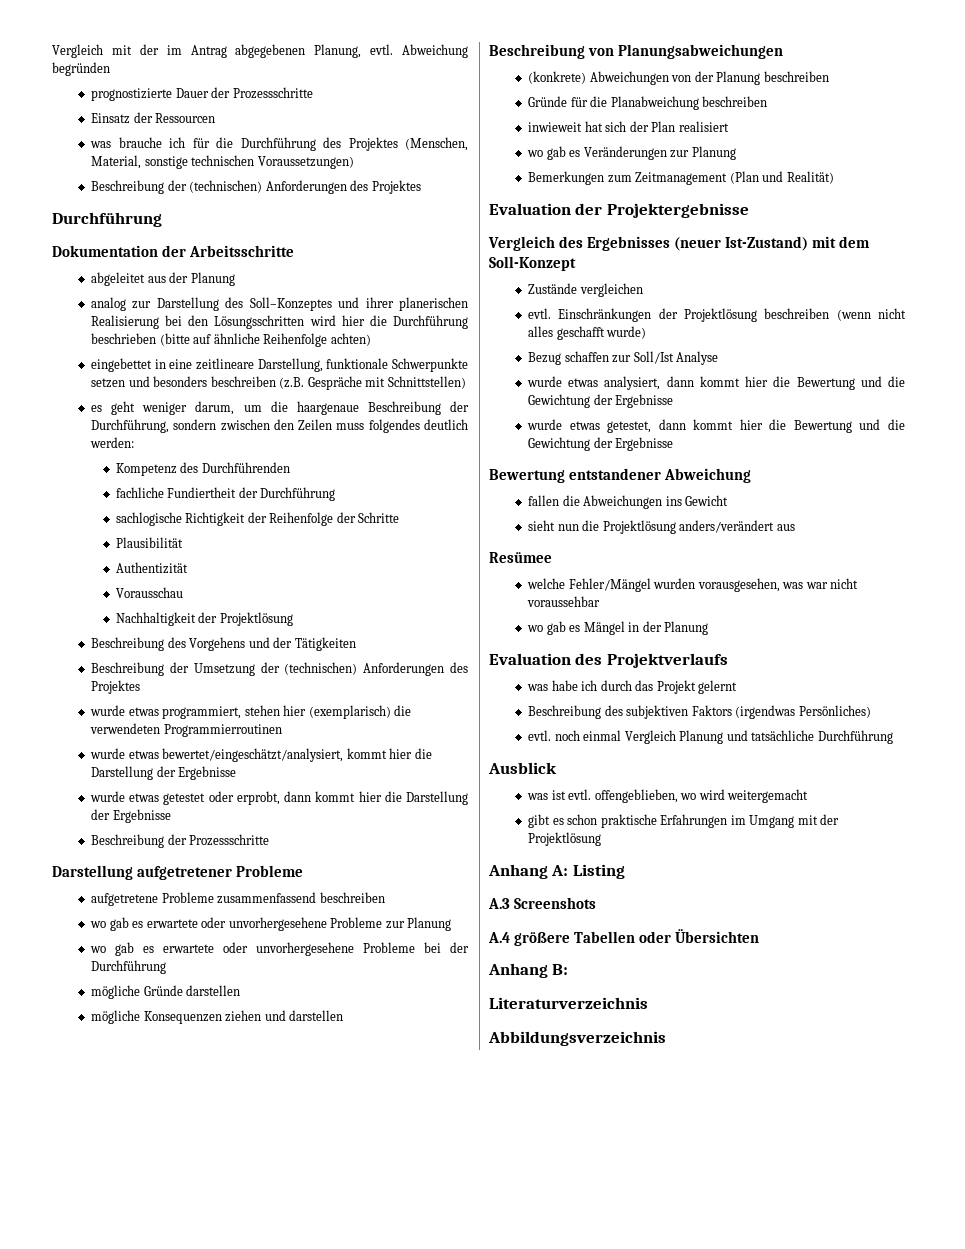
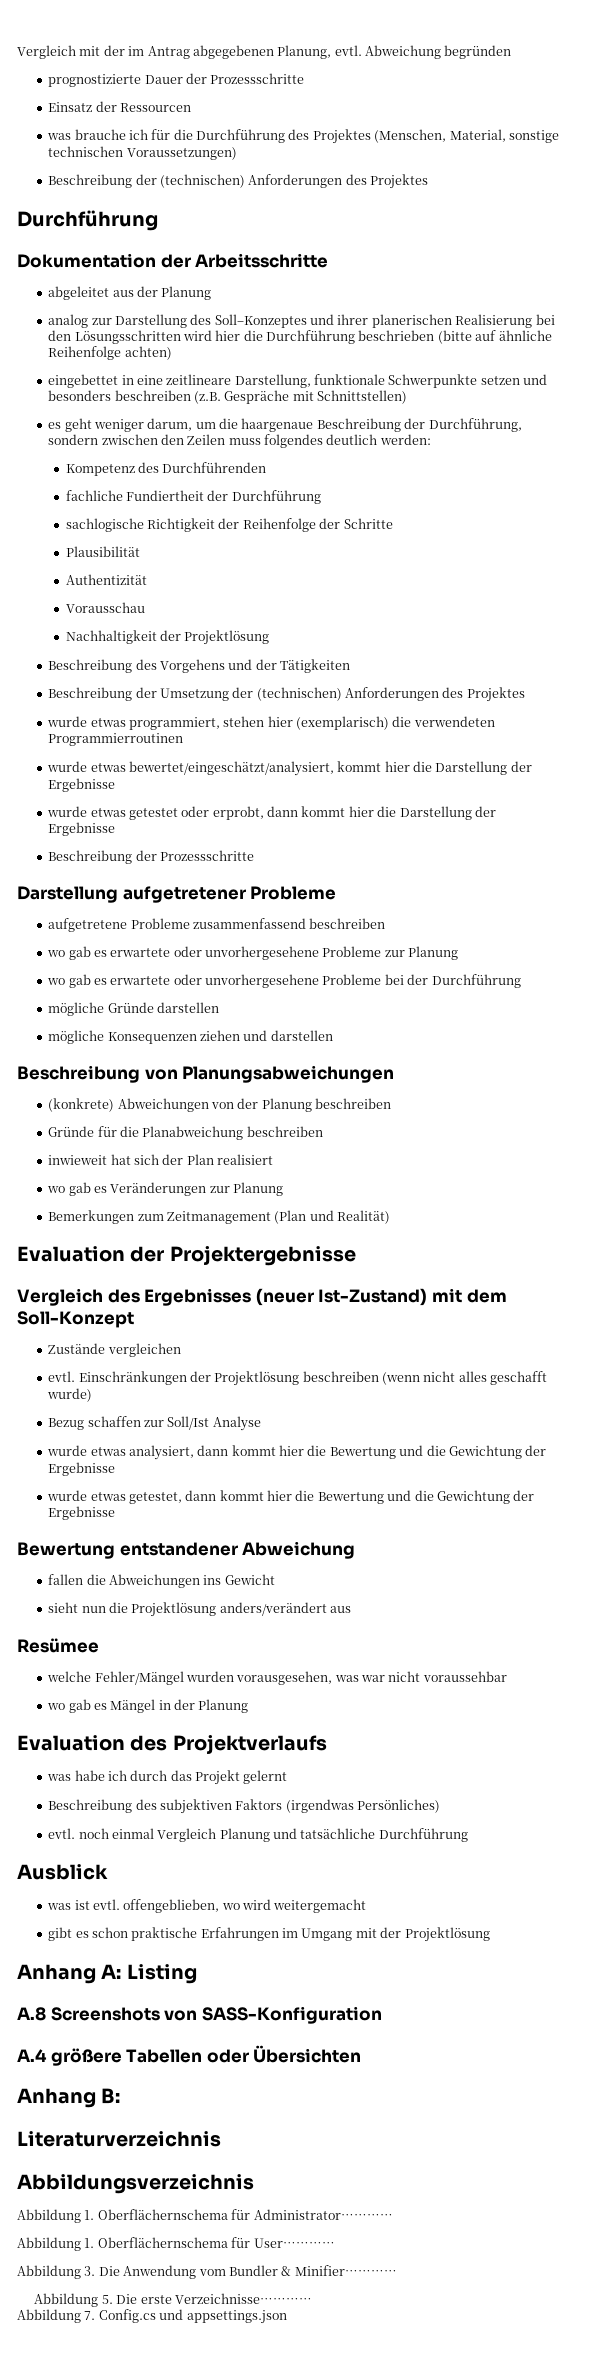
[488,898,510,909] A.3 -> [17,2007,46,2021] A.8
(597, 903) none -> [164,2006,382,2024] von SASS-Konfiguration
(666, 1038) none -> [17,2209,393,2223] [17,2237,335,2251] [17,2265,397,2279] [34,2293,312,2307] [17,2309,287,2324] // Abbildung 1. Oberflächernschema für Administrator………… // Abbildung 1. Oberflächernschema für User………… // Abbildung 3. Die Anwendung vom Bundler & Minifier………… // Abbildung 5. Die erste Verzeichnisse………… // Abbildung 7. Config.cs und appsettings.json

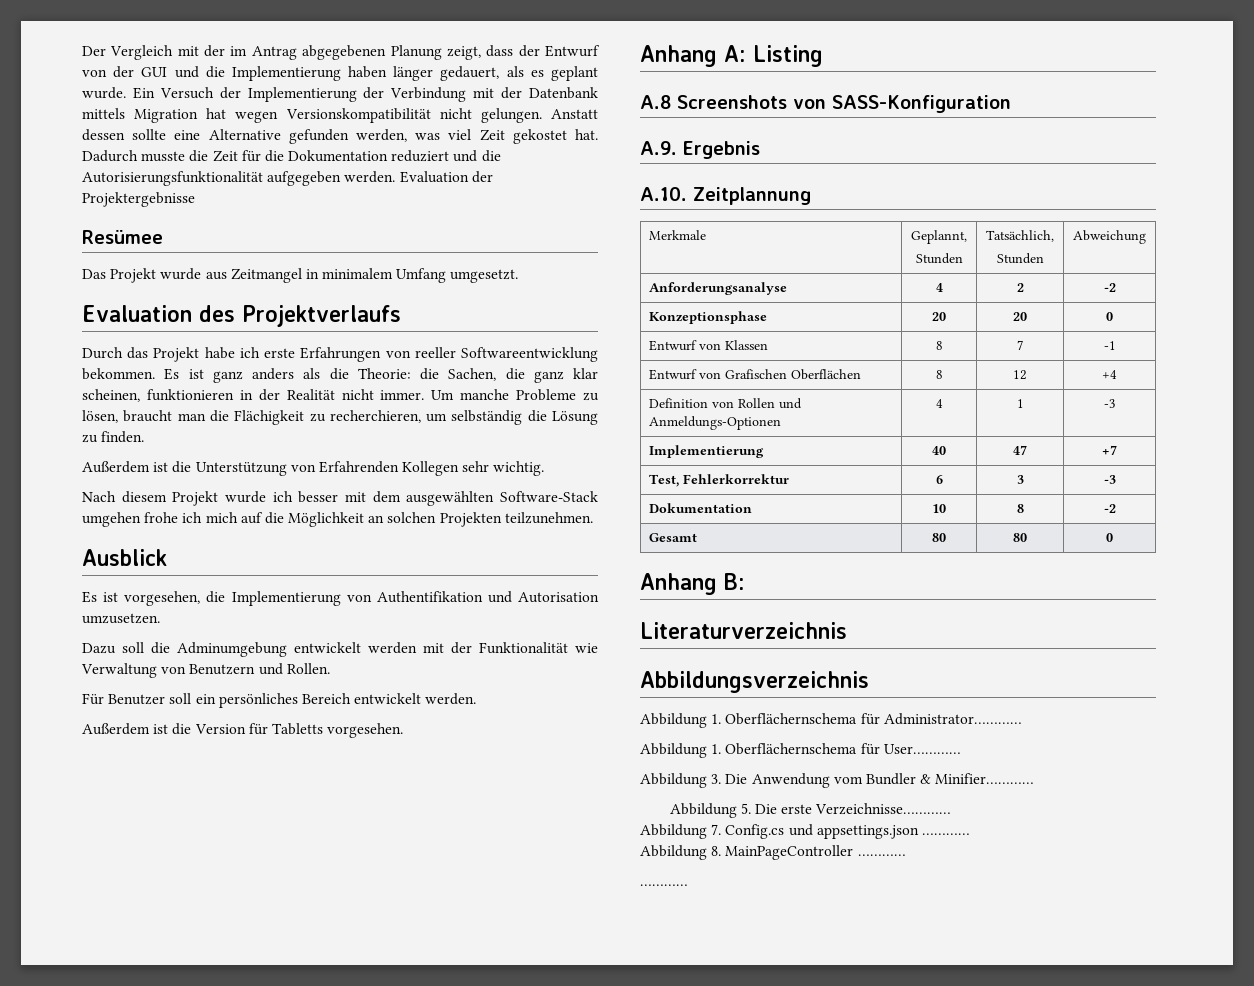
(17, 52) none -> [82,46,106,56] Der
[277,45,512,59] [48,73,305,87] [48,101,191,112] [47,129,559,144] [48,146,237,160] [48,174,429,189] [17,210,158,231] [17,253,329,268] [48,286,212,300] [48,314,555,328] [48,330,552,344] [48,346,172,360] [48,374,548,388] [48,390,408,404] [48,418,522,432] [48,434,431,448] [65,462,267,476] [65,490,321,504] [65,518,393,532] [65,546,140,557] [65,574,147,585] [65,602,145,613] [65,630,270,645] [48,659,351,673] [48,687,525,702] [47,716,495,730] [48,733,184,746] [47,761,532,776] [48,778,116,792] [47,806,496,820] [48,822,116,836] [48,850,254,864] [17,886,337,903] [48,918,386,932] [47,946,459,960] [47,974,521,988] [48,1002,219,1016] [48,1030,333,1044] [17,1065,395,1083] [48,1098,392,1112] [48,1126,323,1140] [48,1154,274,1165] [47,1182,284,1196] [48,1210,391,1224] [17,1245,356,1266] [17,1288,507,1306] [17,1311,134,1328] [48,1343,181,1357] [48,1371,548,1386] [47,1388,93,1402] [48,1416,261,1431] [47,1445,547,1460] [48,1462,116,1476] [47,1490,535,1504] [48,1506,116,1520] [17,1541,356,1559] [48,1574,275,1588] [48,1602,352,1617] [17,1638,99,1653] [47,1671,507,1685] [47,1699,249,1713] [17,1734,327,1754] [47,1770,288,1785] [48,1799,441,1814] [48,1828,468,1842] [17,1864,108,1880] [47,1899,367,1913] [48,1927,490,1942] Planung, evtl. Abweichung begründen // prognostizierte Dauer der Prozessschritte // Einsatz der Ressourcen // was brauche ich für die Durchführung des Projektes (Menschen, Material, sonstige technischen Voraussetzungen) // Beschreibung der (technischen) Anforderungen des Projektes // Durchführung // Dokumentation der Arbeitsschritte // abgeleitet aus der Planung // analog zur Darstellung des Soll–Konzeptes und ihrer planerischen Realisierung bei den Lösungsschritten wird hier die Durchführung beschrieben (bitte auf ähnliche Reihenfolge achten) // eingebettet in eine zeitlineare Darstellung, funktionale Schwerpunkte setzen und besonders beschreiben (z.B. Gespräche mit Schnittstellen) // es geht weniger darum, um die haargenaue Beschreibung der Durchführung, sondern zwischen den Zeilen muss folgendes deutlich werden: // Kompetenz des Durchführenden // fachliche Fundiertheit der Durchführung // sachlogische Richtigkeit der Reihenfolge der Schritte // Plausibilität // Authentizität // Vorausschau // Nachhaltigkeit der Projektlösung // Beschreibung des Vorgehens und der Tätigkeiten // Beschreibung der Umsetzung der (technischen) Anforderungen des Projektes // wurde etwas programmiert, stehen hier (exemplarisch) die verwendeten Programmierroutinen // wurde etwas bewertet/eingeschätzt/analysiert, kommt hier die Darstellung der Ergebnisse // wurde etwas getestet oder erprobt, dann kommt hier die Darstellung der Ergebnisse // Beschreibung der Prozessschritte // Darstellung aufgetretener Probleme // aufgetretene Probleme zusammenfassend beschreiben // wo gab es erwartete oder unvorhergesehene Probleme zur Planung // wo gab es erwartete oder unvorhergesehene Probleme bei der Durchführung // mögliche Gründe darstellen // mögliche Konsequenzen ziehen und darstellen // Beschreibung von Planungsabweichungen // (konkrete) Abweichungen von der Planung beschreiben // Gründe für die Planabweichung beschreiben // inwieweit hat sich der Plan realisiert // wo gab es Veränderungen zur Planung // Bemerkungen zum Zeitmanagement (Plan und Realität) // Evaluation der Projektergebnisse // Vergleich des Ergebnisses (neuer Ist-Zustand) mit dem Soll-Konzept // Zustände vergleichen // evtl. Einschränkungen der Projektlösung beschreiben (wenn nicht alles geschafft wurde) // Bezug schaffen zur Soll/Ist Analyse // wurde etwas analysiert, dann kommt hier die Bewertung und die Gewichtung der Ergebnisse // wurde etwas getestet, dann kommt hier die Bewertung und die Gewichtung der Ergebnisse // Bewertung entstandener Abweichung // fallen die Abweichungen ins Gewicht // sieht nun die Projektlösung anders/verändert aus // Resümee // welche Fehler/Mängel wurden vorausgesehen, was war nicht voraussehbar // wo gab es Mängel in der Planung // Evaluation des Projektverlaufs // was habe ich durch das Projekt gelernt // Beschreibung des subjektiven Faktors (irgendwas Persönliches) // evtl. noch einmal Vergleich Planung und tatsächliche Durchführung // Ausblick // was ist evtl. offengeblieben, wo wird weitergemacht // gibt es schon praktische Erfahrungen im Umgang mit der Projektlösung -> [390,45,600,60] [82,66,598,81] [82,87,599,102] [82,108,598,123] [82,129,598,144] [82,150,501,162] [82,171,493,186] [82,192,195,207] [82,230,163,244] [82,268,519,283] [82,305,401,327] [82,347,598,362] [82,368,598,383] [82,389,599,402] [82,410,598,425] [82,431,145,443] [82,461,545,476] [82,491,598,506] [82,512,593,527] [82,549,167,566] [82,591,599,606] [82,613,160,624] [82,642,598,657] [81,663,330,678] [82,693,477,708] [82,723,404,738] Planung zeigt, dass der Entwurf von der GUI und die Implementierung haben länger gedauert, als es geplant wurde. Ein Versuch der Implementierung der Verbindung mit der Datenbank mittels Migration hat wegen Versionskompatibilität nicht gelungen. Anstatt dessen sollte eine Alternative gefunden werden, was viel Zeit gekostet hat. Dadurch musste die Zeit für die Dokumentation reduziert und die Autorisierungsfunktionalität aufgegeben werden. Evaluation der Projektergebnisse // Resümee // Das Projekt wurde aus Zeitmangel in minimalem Umfang umgesetzt. // Evaluation des Projektverlaufs // Durch das Projekt habe ich erste Erfahrungen von reeller Softwareentwicklung bekommen. Es ist ganz anders als die Theorie: die Sachen, die ganz klar scheinen, funktionieren in der Realität nicht immer. Um manche Probleme zu lösen, braucht man die Flächigkeit zu recherchieren, um selbständig die Lösung zu finden. // Außerdem ist die Unterstützung von Erfahrenden Kollegen sehr wichtig. // Nach diesem Projekt wurde ich besser mit dem ausgewählten Software-Stack umgehen frohe ich mich auf die Möglichkeit an solchen Projekten teilzunehmen. // Ausblick // Es ist vorgesehen, die Implementierung von Authentifikation und Autorisation umzusetzen. // Dazu soll die Adminumgebung entwickelt werden mit der Funktionalität wie Verwaltung von Benutzern und Rollen. // Für Benutzer soll ein persönliches Bereich entwickelt werden. // Außerdem ist die Version für Tabletts vorgesehen.
[17,2045,362,2066] A.4 größere Tabellen oder Übersichten -> [640,141,760,159] [640,187,811,205] [648,230,706,240] [911,230,967,244] [915,253,963,264] [986,230,1054,242] [996,253,1044,264] [1073,230,1146,244] [648,282,787,295] [935,283,943,292] [1016,283,1024,292] [1103,283,1116,292] [648,311,767,324] [932,312,946,321] [1013,312,1027,321] [1106,312,1113,321] [648,340,768,351] [935,341,943,350] [1016,340,1024,350] [1103,341,1116,350] [648,369,861,380] [935,370,943,379] [1013,370,1027,380] [1102,370,1117,379] [648,398,802,409] [648,416,781,430] [935,399,943,408] [1016,399,1024,408] [1103,399,1116,408] [648,445,764,458] [932,446,946,455] [1013,445,1027,455] [1102,445,1117,455] [648,474,789,487] [935,475,943,484] [1016,475,1024,484] [1103,475,1116,484] [648,503,752,513] [932,504,946,513] [1016,504,1024,513] [1103,504,1116,513] [648,533,697,542] [932,533,946,542] [1013,533,1027,542] [1106,533,1113,542] A.9. Ergebnis // A.10. Zeitplannung // Merkmale | Geplannt, // Stunden | Tatsächlich, // Stunden | Abweichung // Anforderungsanalyse | 4 | 2 | -2 // Konzeptionsphase | 20 | 20 | 0 // Entwurf von Klassen | 8 | 7 | -1 // Entwurf von Grafischen Oberflächen | 8 | 12 | +4 // Definition von Rollen und Anmeldungs-Optionen | 4 | 1 | -3 // Implementierung | 40 | 47 | +7 // Test, Fehlerkorrektur | 6 | 3 | -3 // Dokumentation | 10 | 8 | -2 // Gesamt | 80 | 80 | 0
(287, 2317) none -> [921,833,970,835] [640,845,906,860] [640,884,688,886] ………… // Abbildung 8. MainPageController ………… // …………

